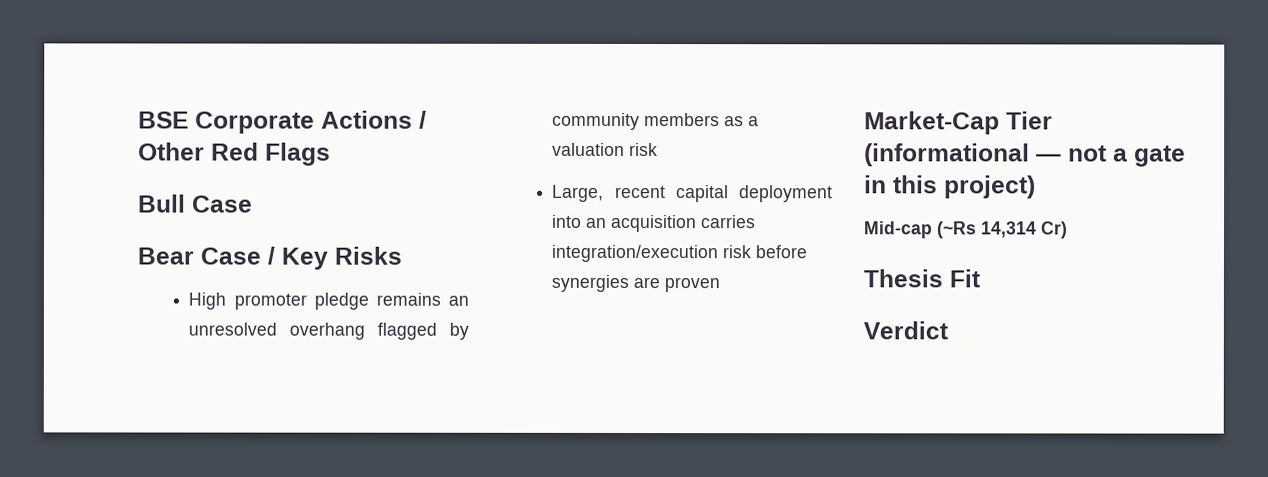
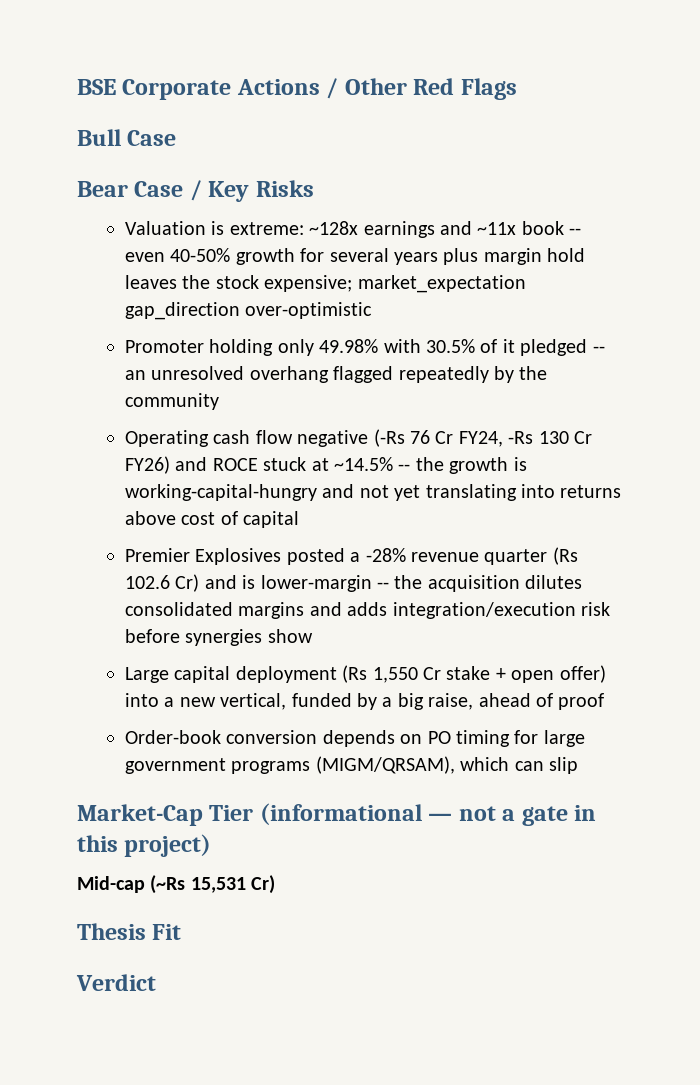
[188,292,470,310] [188,322,469,340] [552,112,760,131] [552,142,659,157] [552,184,833,203] [552,214,757,233] [551,244,808,263] [551,274,721,293] High promoter pledge remains an unresolved overhang flagged by community members as a valuation risk // Large, recent capital deployment into an acquisition carries integration/execution risk before synergies are proven -> [125,221,582,238] [125,248,586,265] [125,275,526,293] [125,302,373,320] [125,339,605,356] [125,366,548,383] [125,393,220,410] [125,429,593,447] [125,456,527,474] [125,484,622,501] [125,511,300,528] [125,547,578,565] [125,574,583,592] [125,602,611,619] [125,629,313,646] [125,665,606,683] [125,693,605,710] [125,730,585,747] [125,756,579,774] Valuation is extreme: ~128x earnings and ~11x book -- even 40-50% growth for several years plus margin hold leaves the stock expensive; market_expectation gap_direction over-optimistic // Promoter holding only 49.98% with 30.5% of it pledged -- an unresolved overhang flagged repeatedly by the community // Operating cash flow negative (-Rs 76 Cr FY24, -Rs 130 Cr FY26) and ROCE stuck at ~14.5% -- the growth is working-capital-hungry and not yet translating into returns above cost of capital // Premier Explosives posted a -28% revenue quarter (Rs 102.6 Cr) and is lower-margin -- the acquisition dilutes consolidated margins and adds integration/execution risk before synergies show // Large capital deployment (Rs 1,550 Cr stake + open offer) into a new vertical, funded by a big raise, ahead of proof // Order-book conversion depends on PO timing for large government programs (MIGM/QRSAM), which can slip
[981,221,1037,238] 14,314 -> [190,877,246,893] 15,531

